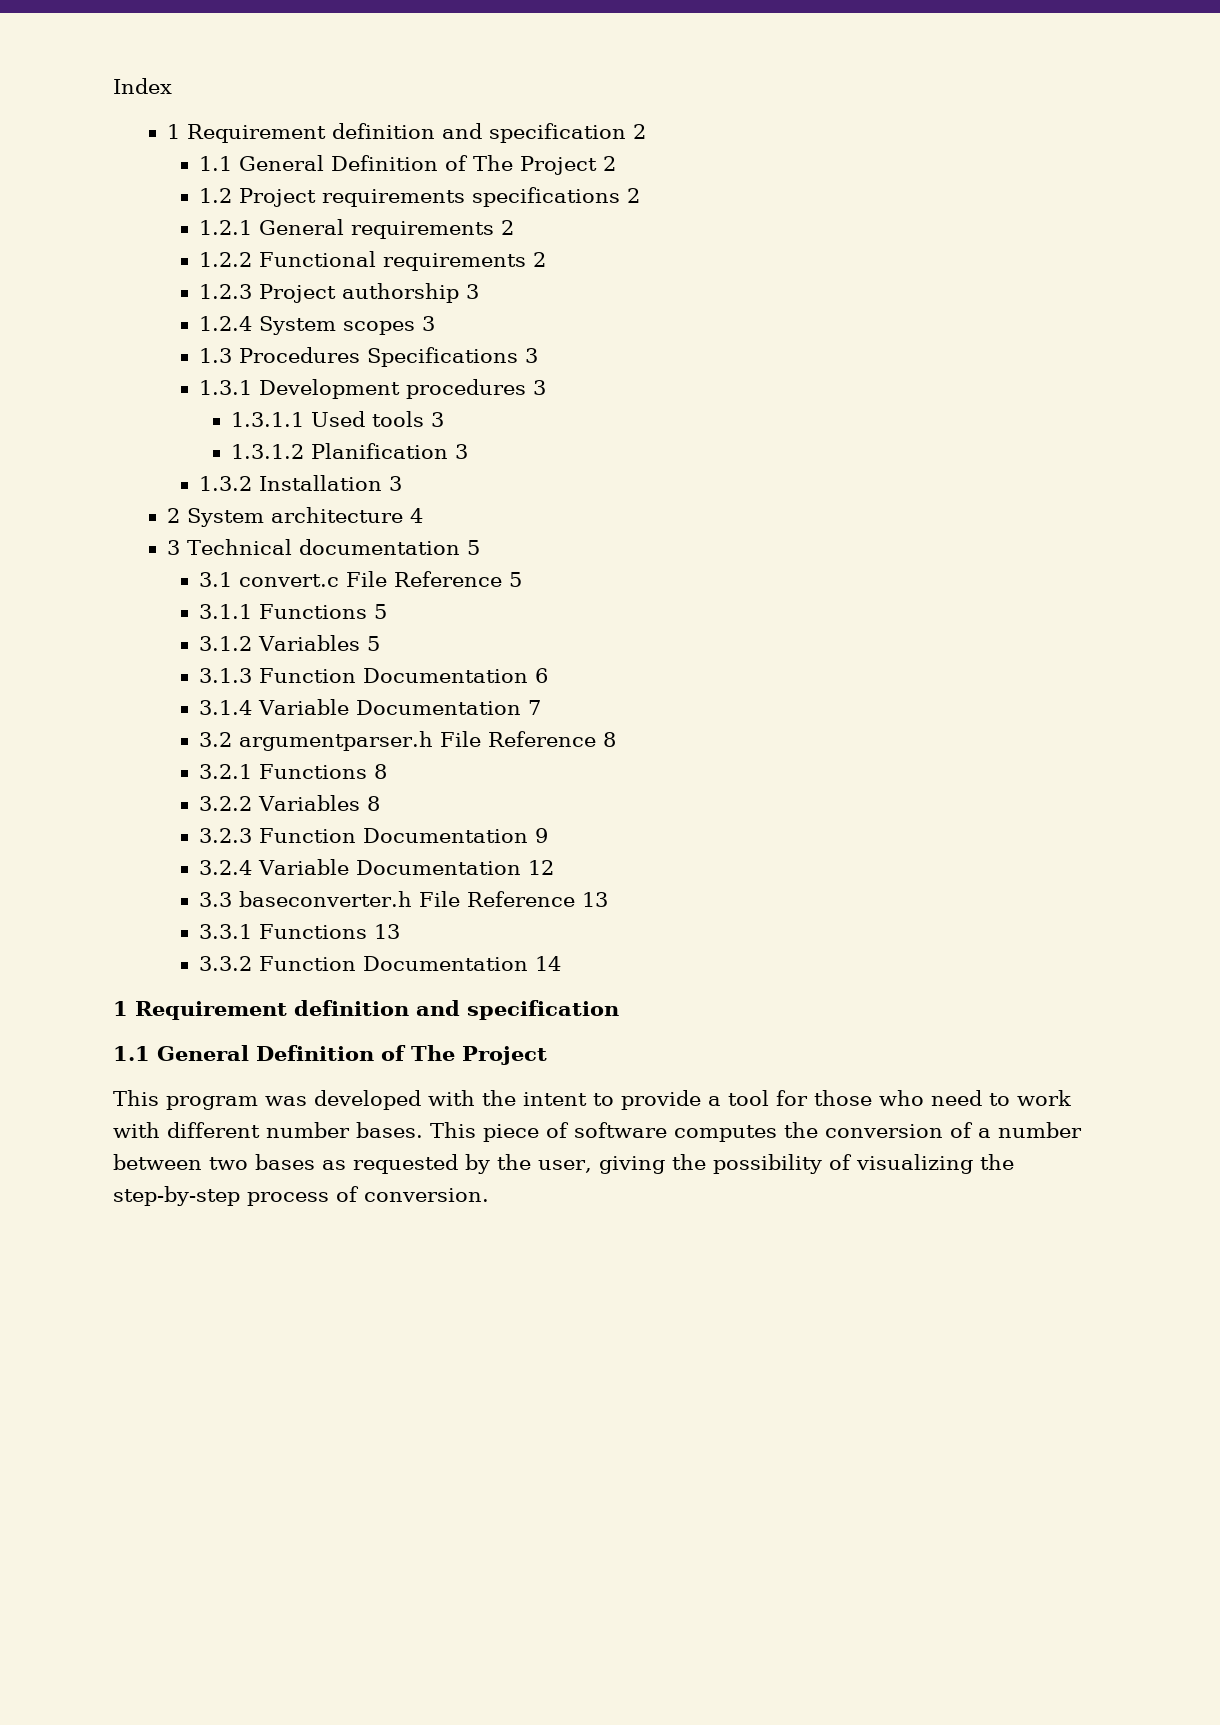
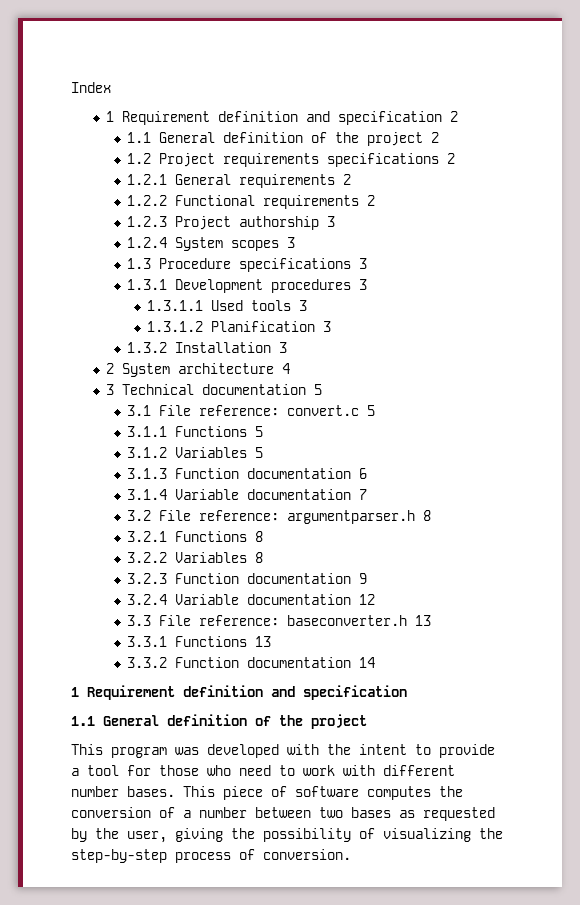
[331,155,598,175] Definition of The Project -> [222,132,423,146] definition of the project
[239,347,519,367] Procedures Specifications -> [158,258,351,272] Procedure specifications
[239,571,503,587] convert.c File Reference -> [158,405,359,416] File reference: convert.c
[363,668,529,683] Documentation -> [246,468,351,479] documentation
[356,700,522,715] Documentation -> [246,489,351,500] documentation
[239,731,597,751] argumentparser.h File Reference -> [158,510,415,524] File reference: argumentparser.h
[363,828,529,843] Documentation -> [246,573,351,584] documentation
[356,860,522,875] Documentation -> [246,594,351,605] documentation
[239,891,576,907] baseconverter.h File Reference -> [158,615,407,626] File reference: baseconverter.h
[363,956,529,971] Documentation -> [246,657,351,668] documentation
[256,1045,547,1065] Definition of The Project -> [167,714,367,729] definition of the project

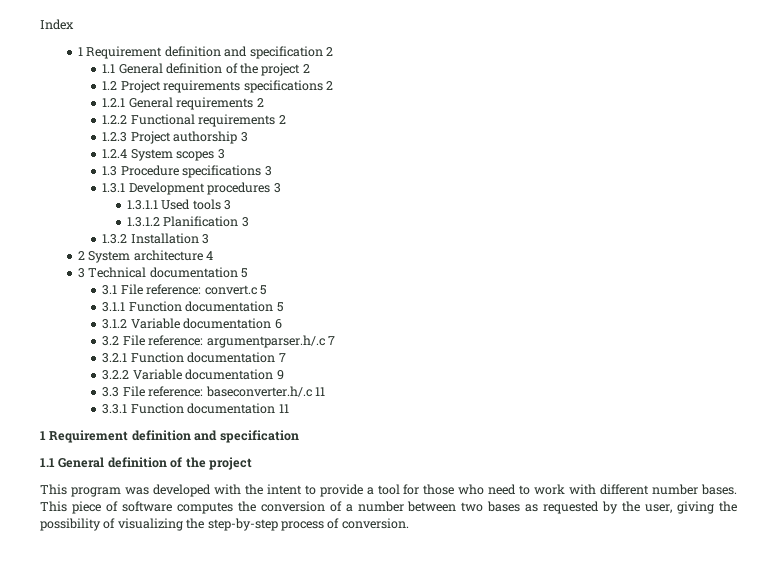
[174,426,247,437] Functions -> [128,301,274,312] Function documentation
[174,447,263,458] [126,468,367,479] [126,489,367,500] Variables 5 // 3.1.3 Function documentation 6 // 3.1.4 Variable documentation 7 -> [130,318,282,329] Variable documentation 6
[286,510,431,524] argumentparser.h 8 -> [206,335,335,348] argumentparser.h/.c 7
[174,531,263,542] [126,552,263,563] [126,573,367,584] [126,594,375,605] Functions 8 // 3.2.2 Variables 8 // 3.2.3 Function documentation 9 // 3.2.4 Variable documentation 12 -> [130,352,286,363] [102,369,284,380] Function documentation 7 // 3.2.2 Variable documentation 9
[286,615,431,626] baseconverter.h 13 -> [205,386,325,397] baseconverter.h/.c 11
[174,636,271,647] [126,657,375,668] Functions 13 // 3.3.2 Function documentation 14 -> [130,403,289,414] Function documentation 11

